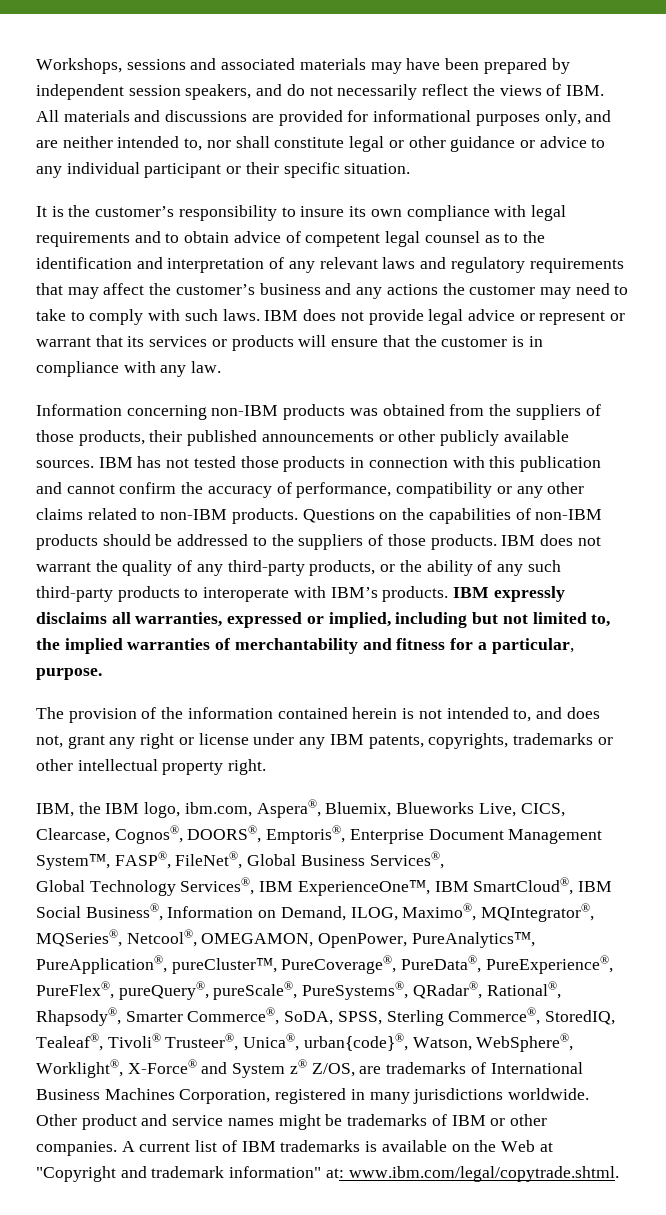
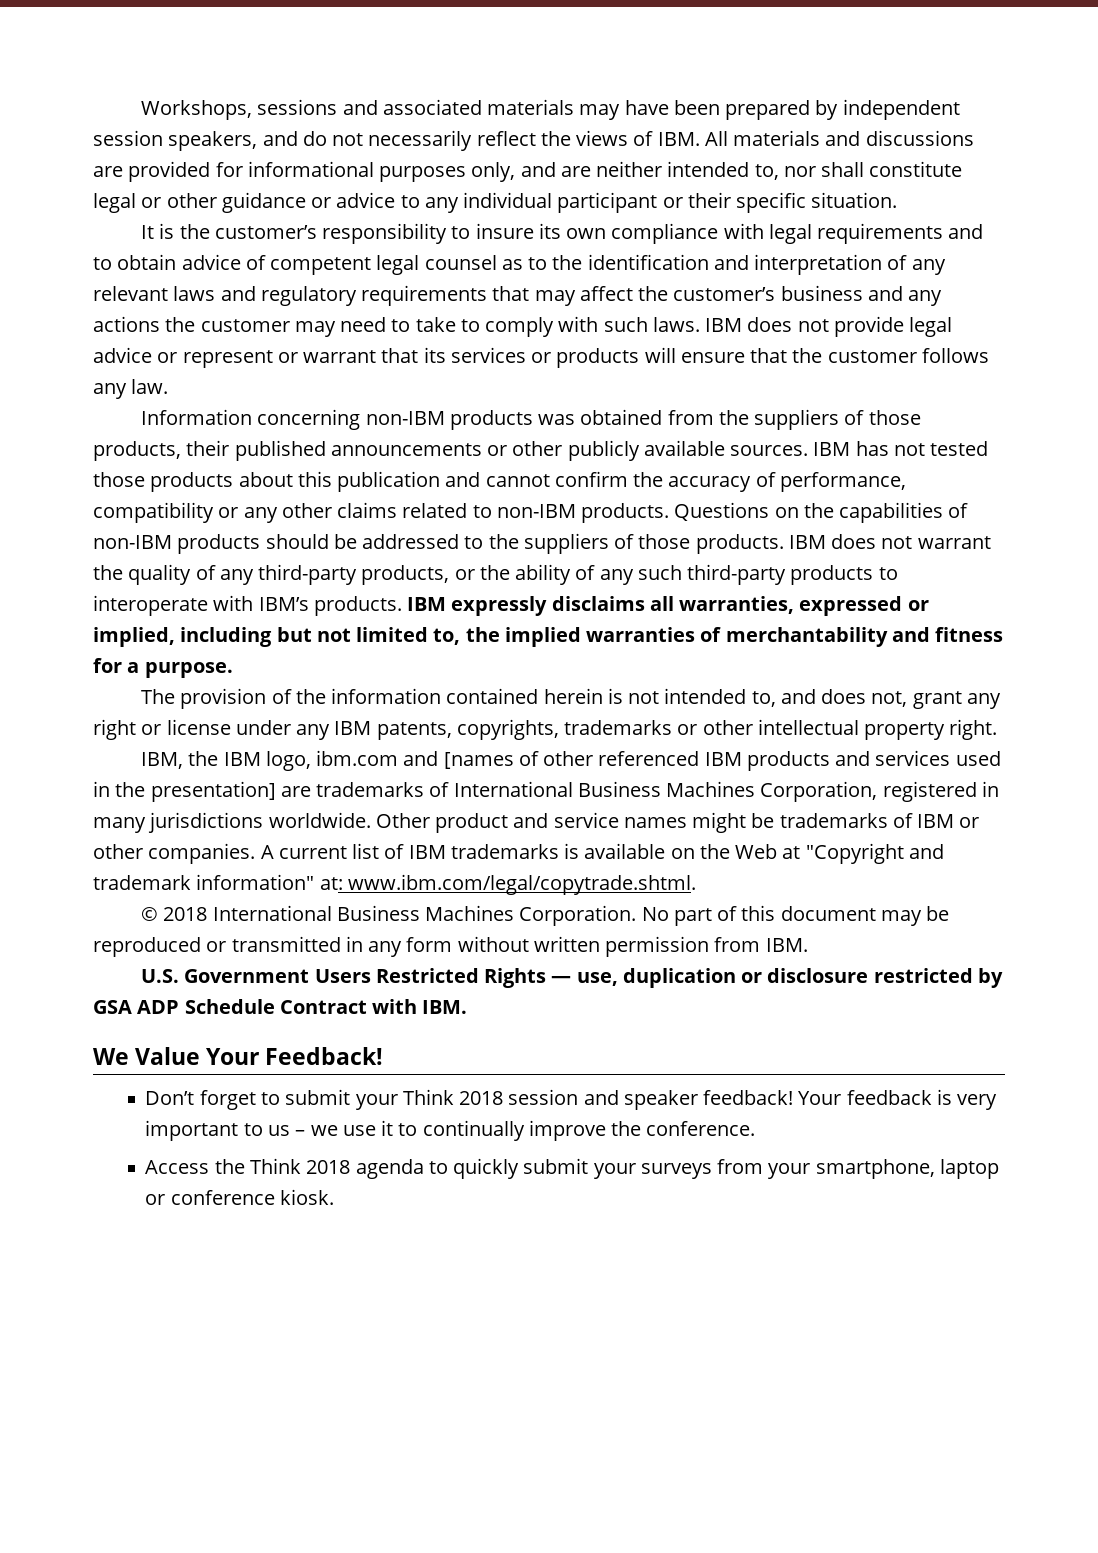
[511,336,543,347] [36,361,156,377] is in compliance with -> [921,348,989,363] follows
[350,456,485,468] in connection with -> [238,472,293,487] about
[491,638,574,654] particular, -> (140, 667) none
[184,799,565,818] [36,825,603,844] [36,851,444,870] [36,877,613,896] [36,903,595,922] [36,929,535,948] [36,955,613,974] [36,981,561,1000] [36,1007,616,1026] [36,1033,574,1052] [36,1059,355,1078] ibm.com, Aspera®, Bluemix, Blueworks Live, CICS, Clearcase, Cognos®, DOORS®, Emptoris®, Enterprise Document Management System™, FASP®, FileNet®, Global Business Services®, // Global Technology Services®, IBM ExperienceOne™, IBM SmartCloud®, IBM Social Business®, Information on Demand, ILOG, Maximo®, MQIntegrator®, MQSeries®, Netcool®, OMEGAMON, OpenPower, PureAnalytics™, PureApplication®, pureCluster™, PureCoverage®, PureData®, PureExperience®, PureFlex®, pureQuery®, pureScale®, PureSystems®, QRadar®, Rational®, Rhapsody®, Smarter Commerce®, SoDA, SPSS, Sterling Commerce®, StoredIQ, Tealeaf®, Tivoli® Trusteer®, Unica®, urban{code}®, Watson, WebSphere®, Worklight®, X-Force® and System z® Z/OS, -> [316,750,1001,771] [93,781,276,802] ibm.com and [names of other referenced IBM products and services used in the presentation]
(619, 1174) none -> [140,905,950,926] [93,936,808,957] [140,968,1003,988] [93,999,468,1014] [93,1047,384,1065] [145,1089,998,1110] [145,1120,756,1141] [145,1158,999,1179] [145,1189,334,1205] // © 2018 International Business Machines Corporation. No part of this document may be reproduced or transmitted in any form without written permission from IBM. // U.S. Government Users Restricted Rights — use, duplication or disclosure restricted by GSA ADP Schedule Contract with IBM. // We Value Your Feedback! // Don’t forget to submit your Think 2018 session and speaker feedback! Your feedback is very important to us – we use it to continually improve the conference. // Access the Think 2018 agenda to quickly submit your surveys from your smartphone, laptop or conference kiosk.

